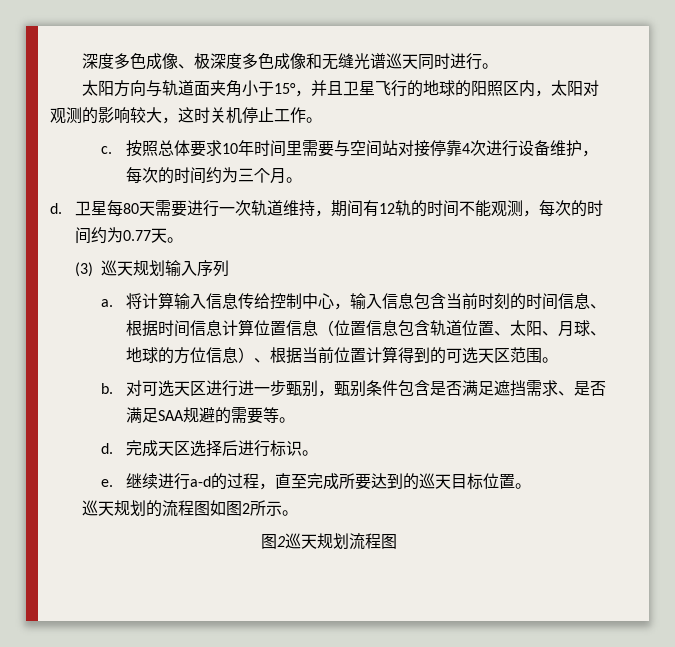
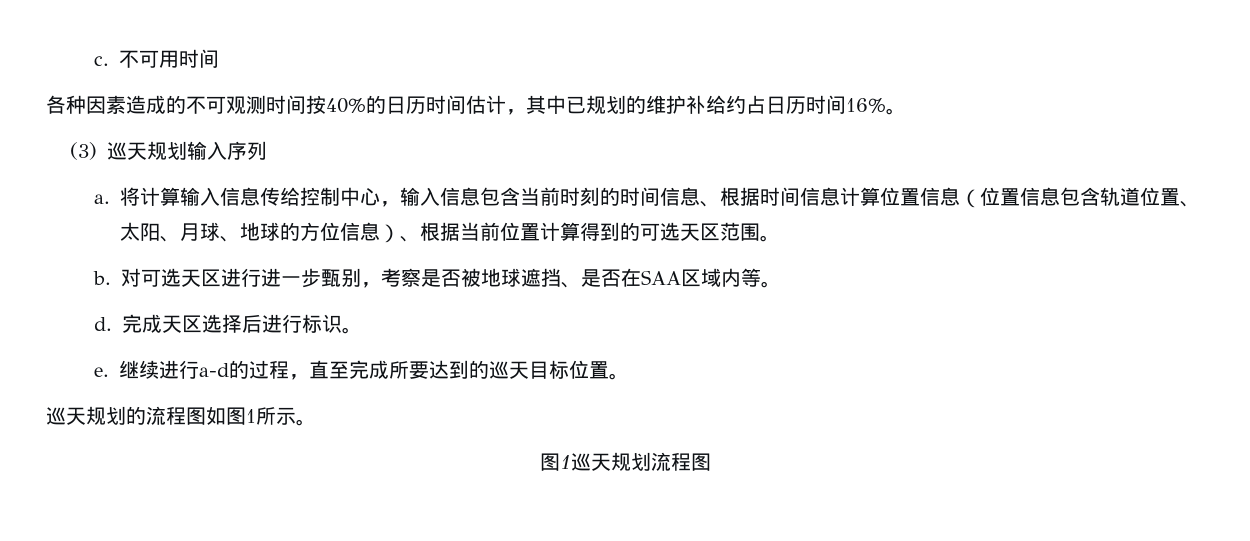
[81,53,498,70] [81,80,599,97] [50,107,322,124] [100,140,599,157] [126,167,303,184] [50,200,604,217] [75,227,168,244] 深度多色成像、极深度多色成像和无缝光谱巡天同时进行。 // 太阳方向与轨道面夹角小于15°，并且卫星飞行的地球的阳照区内，太阳对观测的影响较大，这时关机停止工作。 // c.按照总体要求10年时间里需要与空间站对接停靠4次进行设备维护，每次的时间约为三个月。 // d.卫星每80天需要进行一次轨道维持，期间有12轨的时间不能观测，每次的时间约为0.77天 -> [93,49,219,68] [46,95,886,115] c.不可用时间 // 各种因素造成的不可观测时间按40%的日历时间估计，其中已规划的维护补给约占日历时间16%
[334,380,607,397] [126,407,264,424] 甄别条件包含是否满足遮挡需求、是否满足SAA规避的需要 -> [380,268,741,288] 考察是否被地球遮挡、是否在SAA区域内
[241,503,250,514] 2 -> [246,409,256,423] 1
[277,536,285,547] 2 -> [559,455,571,469] 1

